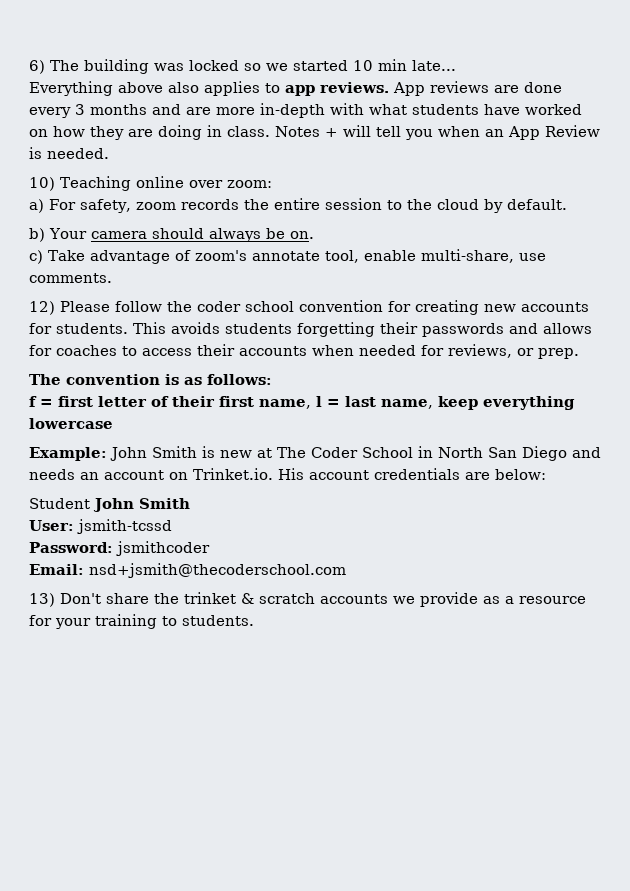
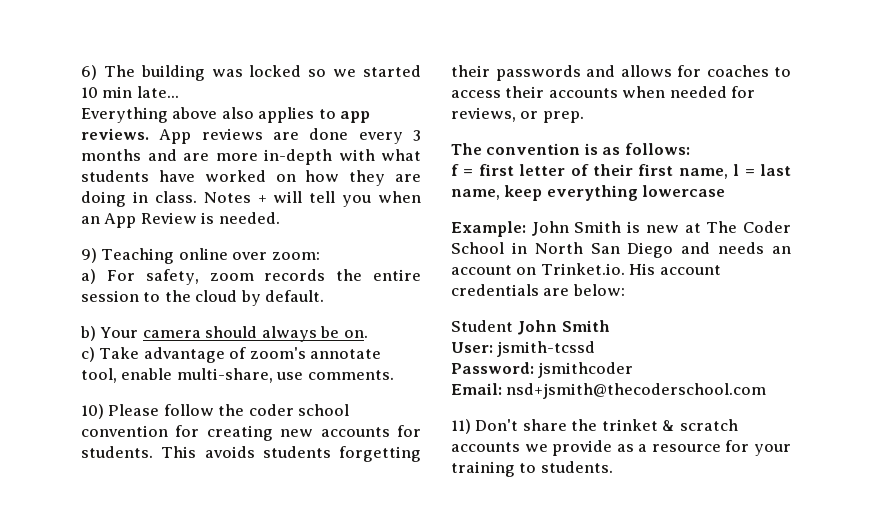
[29,177,55,191] 10) -> [81,248,97,263] 9)
[29,301,55,315] 12) -> [81,404,104,419] 10)
[29,593,55,607] 13) -> [451,419,471,434] 11)

